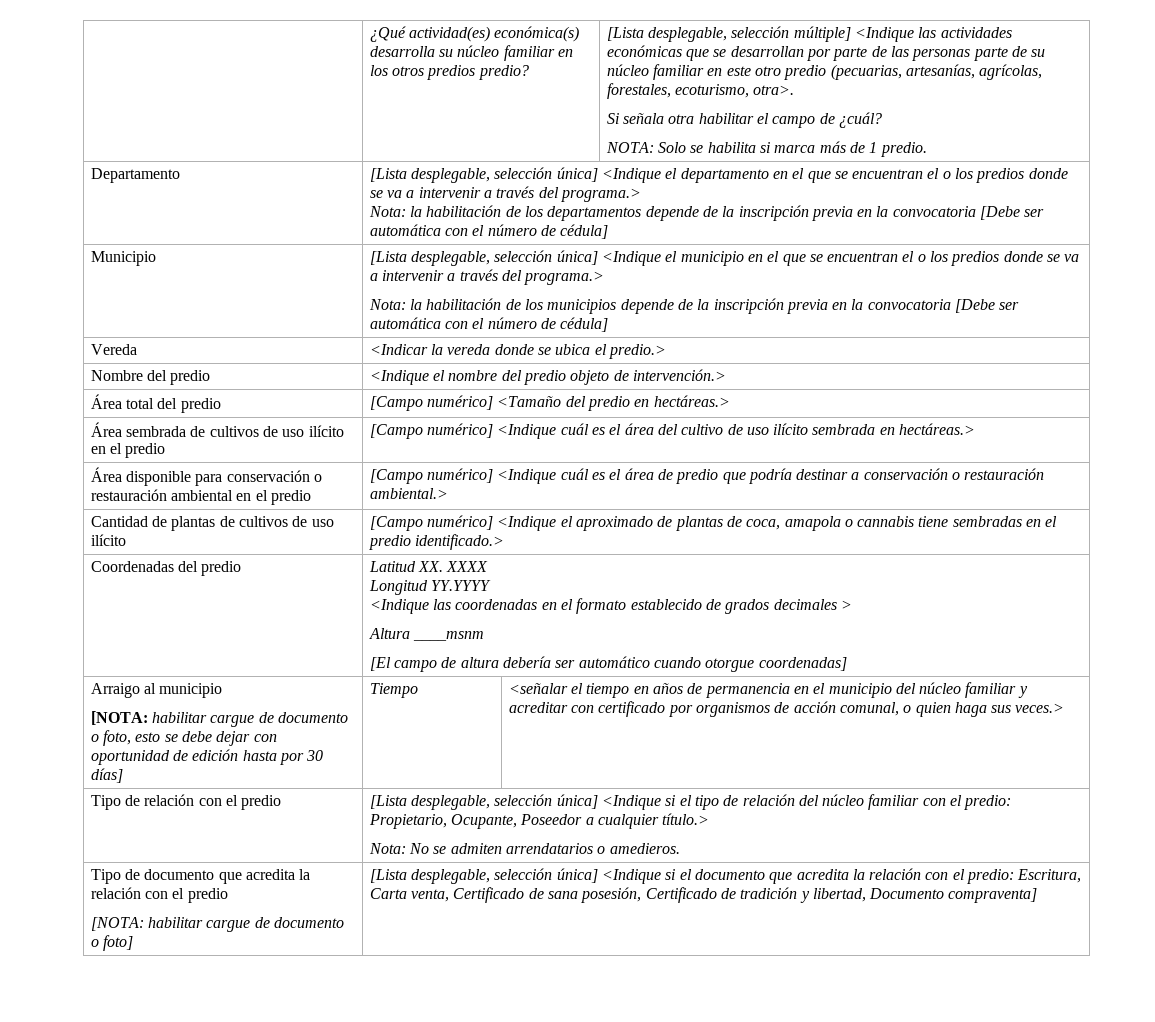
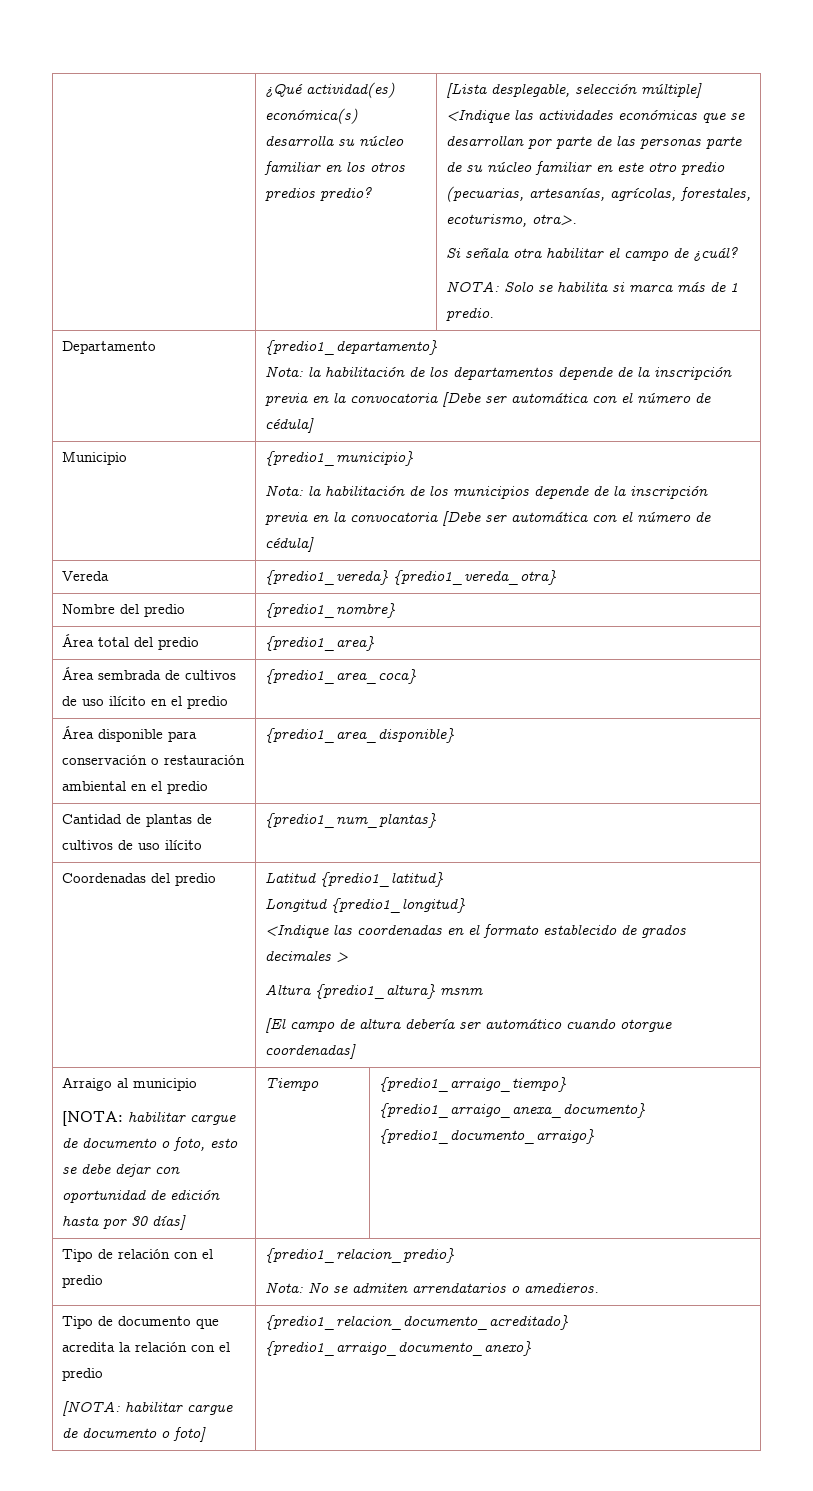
[369,167,1068,183] [369,186,641,202] [Lista desplegable, selección única] <Indique el departamento en el que se encuentran el o los predios donde se va a intervenir a través del programa.> -> [264,340,438,355] {predio1_departamento}
[369,250,1080,266] [369,269,605,285] [Lista desplegable, selección única] <Indique el municipio en el que se encuentran el o los predios donde se va a intervenir a través del programa.> -> [264,451,414,466] {predio1_municipio}
[369,344,666,359] [90,370,211,385] [369,369,726,385] [90,394,221,413] [369,395,730,411] <Indicar la vereda donde se ubica el predio.> // Nombre del predio | <Indique el nombre del predio objeto de intervención.> // Área total del predio | [Campo numérico] <Tamaño del predio en hectáreas.> -> [264,570,557,585] [61,604,185,617] [264,603,396,618] [61,634,199,650] [264,636,375,651] {predio1_vereda} {predio1_vereda_otra} // Nombre del predio | {predio1_nombre} // Área total del predio | {predio1_area}
[369,423,976,439] [Campo numérico] <Indique cuál es el área del cultivo de uso ilícito sembrada en hectáreas.> -> [264,669,417,684] {predio1_area_coca}
[369,468,1045,484] [369,488,448,499] [Campo numérico] <Indique cuál es el área de predio que podría destinar a conservación o restauración ambiental.> -> [264,728,455,743] {predio1_area_disponible}
[369,515,1058,531] [368,534,504,550] [Campo numérico] <Indique el aproximado de plantas de coca, amapola o cannabis tiene sembradas en el predio identificado.> -> [264,813,437,828] {predio1_num_plantas}
[417,561,489,572] XX. XXXX -> [319,872,444,887] {predio1_latitud}
[430,580,491,591] YY.YYYY -> [330,898,466,913] {predio1_longitud}
[412,631,484,641] ____msnm -> [314,984,483,999] {predio1_altura} msnm
[508,682,1028,698] [508,701,1065,717] <señalar el tiempo en años de permanencia en el municipio del núcleo familiar y acreditar con certificado por organismos de acción comunal, o quien haga sus veces.> -> [378,1077,567,1092] [378,1103,646,1118] [378,1129,595,1144] {predio1_arraigo_tiempo} {predio1_arraigo_anexa_documento} {predio1_documento_arraigo}
[369,794,1012,810] [368,813,710,829] [Lista desplegable, selección única] <Indique si el tipo de relación del núcleo familiar con el predio: Propietario, Ocupante, Poseedor a cualquier título.> -> [264,1248,455,1263] {predio1_relacion_predio}
[369,868,1082,884] [369,887,1038,903] [Lista desplegable, selección única] <Indique si el documento que acredita la relación con el predio: Escritura, Carta venta, Certificado de sana posesión, Certificado de tradición y libertad, Documento compraventa] -> [264,1315,569,1330] [264,1341,532,1356] {predio1_relacion_documento_acreditado} {predio1_arraigo_documento_anexo}

